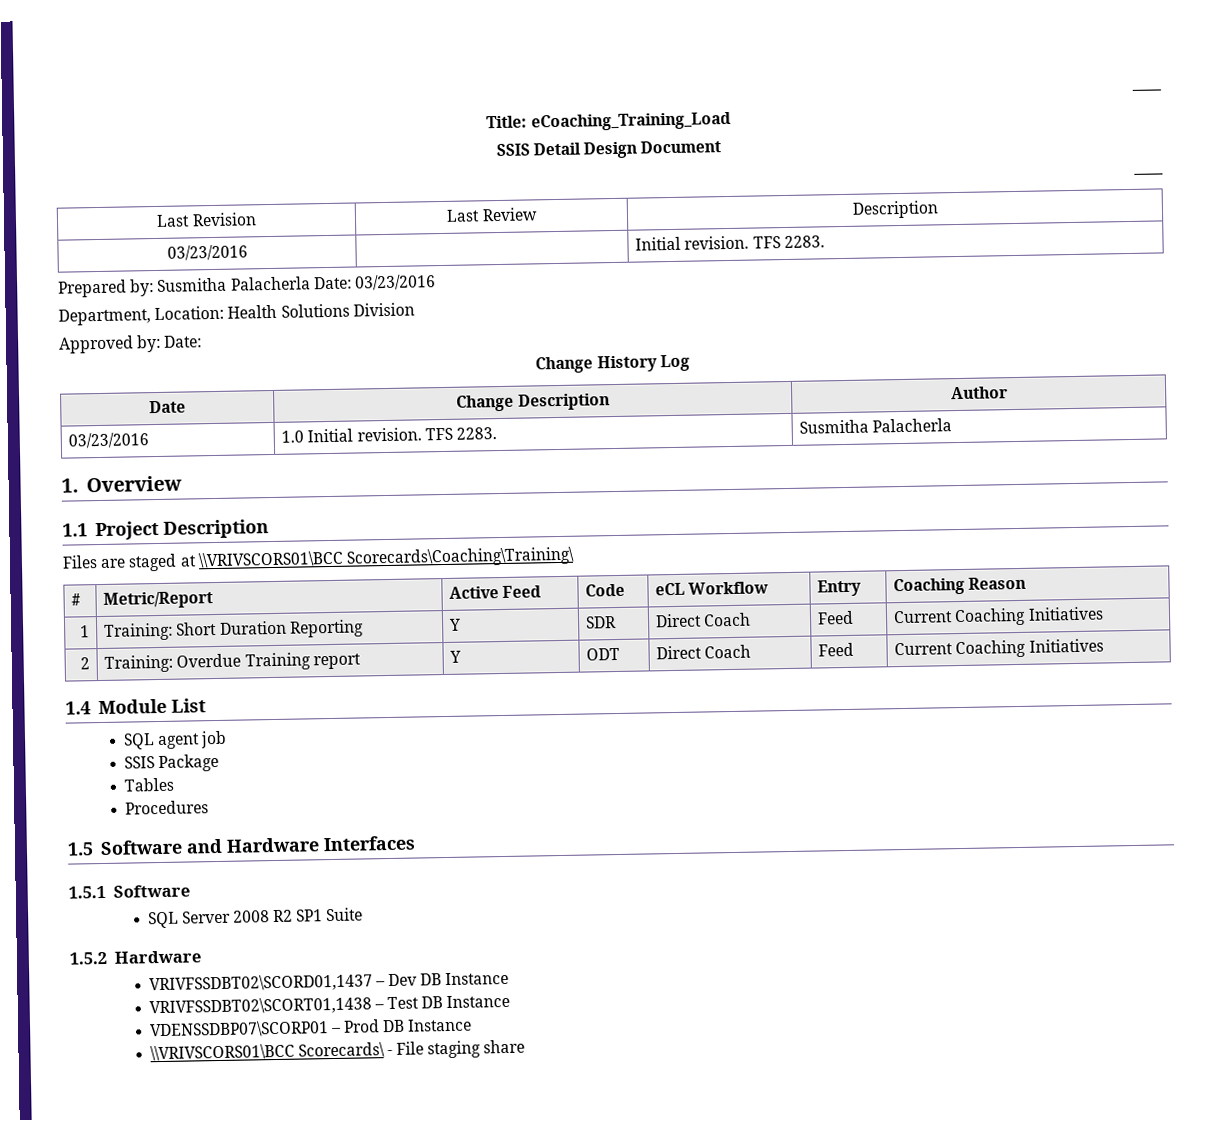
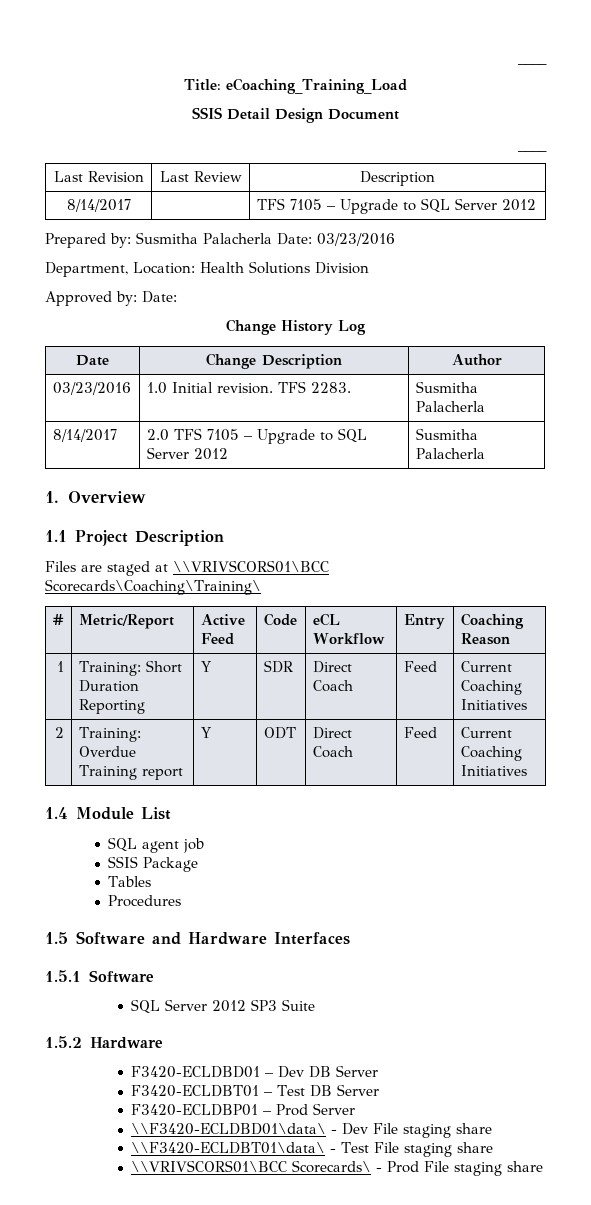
[166,244,248,261] [635,235,825,251] 03/23/2016 | | Initial revision. TFS 2283. -> [66,199,131,212] [256,198,536,214] 8/14/2017 | | TFS 7105 – Upgrade to SQL Server 2012
(953, 425) none -> [52,429,117,442] [146,428,367,444] [146,447,228,460] [415,428,478,440] [415,448,485,459] // 8/14/2017 | 2.0 TFS 7105 – Upgrade to SQL Server 2012 | Susmitha Palacherla
[232,909,324,923] 2008 R2 SP1 -> [212,999,278,1012] 2012 SP3
[148,973,373,994] VRIVFSSDBT02\SCORD01,1437 -> [131,1066,261,1078] F3420-ECLDBD01
[445,971,510,986] [148,996,372,1017] Instance // VRIVFSSDBT02\SCORT01,1438 -> [336,1065,379,1077] [131,1085,260,1097] Server // F3420-ECLDBT01
[446,994,511,1009] [149,1018,473,1039] Instance // VDENSSDBP07\SCORP01 – Prod DB Instance -> [337,1084,380,1096] [131,1103,356,1116] [131,1123,493,1138] [131,1142,494,1157] Server // F3420-ECLDBP01 – Prod Server // \\F3420-ECLDBD01\data\ - Dev File staging share // \\F3420-ECLDBT01\data\ - Test File staging share
(393, 1052) none -> [387,1161,420,1173] Prod

